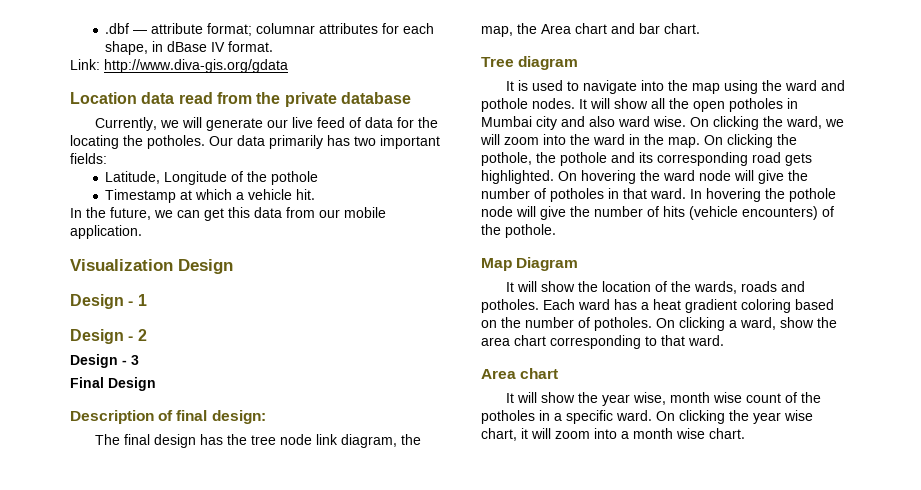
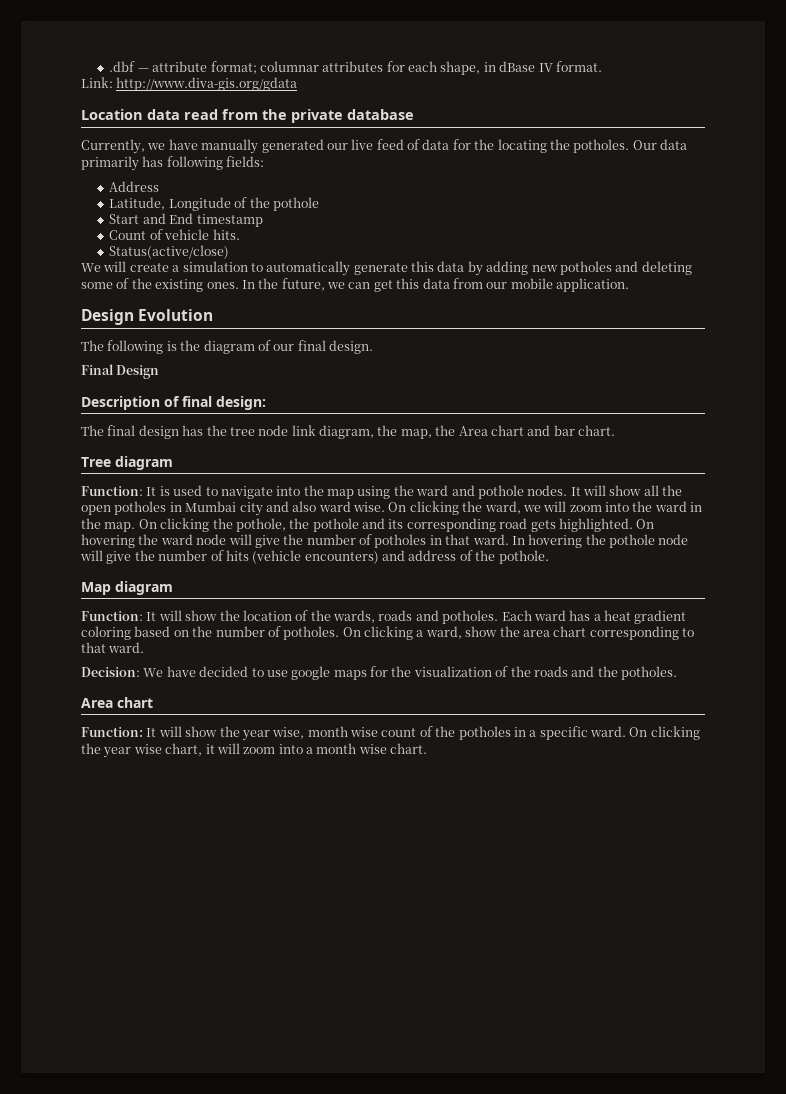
[182,117,264,131] will generate -> [168,139,324,154] have manually generated
[354,135,440,149] two important -> [166,156,223,170] following
(107, 158) none -> [109,181,160,192] // Address
[105,189,316,203] Timestamp at which a vehicle hit. // -> [109,213,263,227] [109,229,240,240] [109,245,230,259] [81,261,692,276] [81,278,239,292] Start and End timestamp // Count of vehicle hits. // Status(active/close) // We will create a simulation to automatically generate this data by adding new potholes and deleting some of the existing ones.
[70,259,233,274] [70,294,147,309] [70,329,147,344] [70,354,139,368] Visualization Design // Design - 1 // Design - 2 // Design - 3 -> [81,309,214,325] [81,340,373,354] Design Evolution // The following is the diagram of our final design.
(579, 63) none -> [81,486,143,496] Function:
(818, 213) none -> [382,550,457,561] and address
[516,257,579,271] Diagram // -> [115,581,173,595] [81,611,143,621] diagram // Function:
(724, 340) none -> [81,666,677,680] // Decision: We have decided to use google maps for the visualization of the roads and the potholes.
(559, 373) none -> [81,727,143,737] Function:

